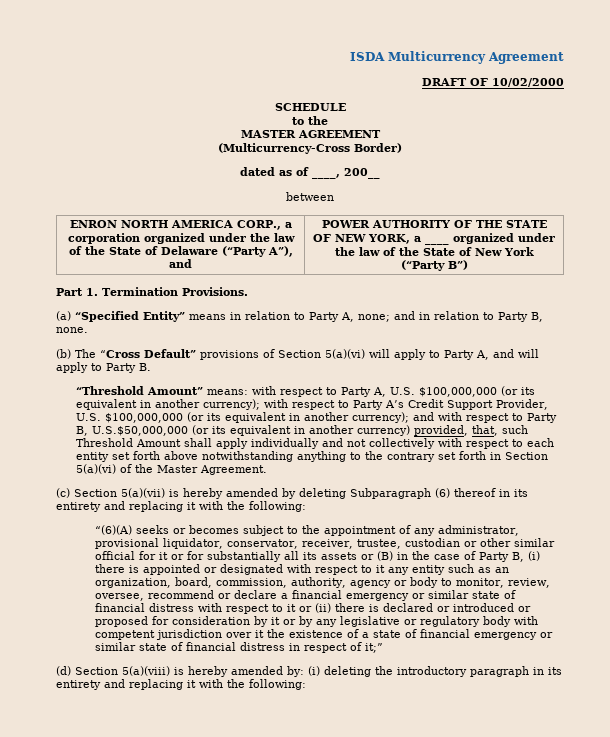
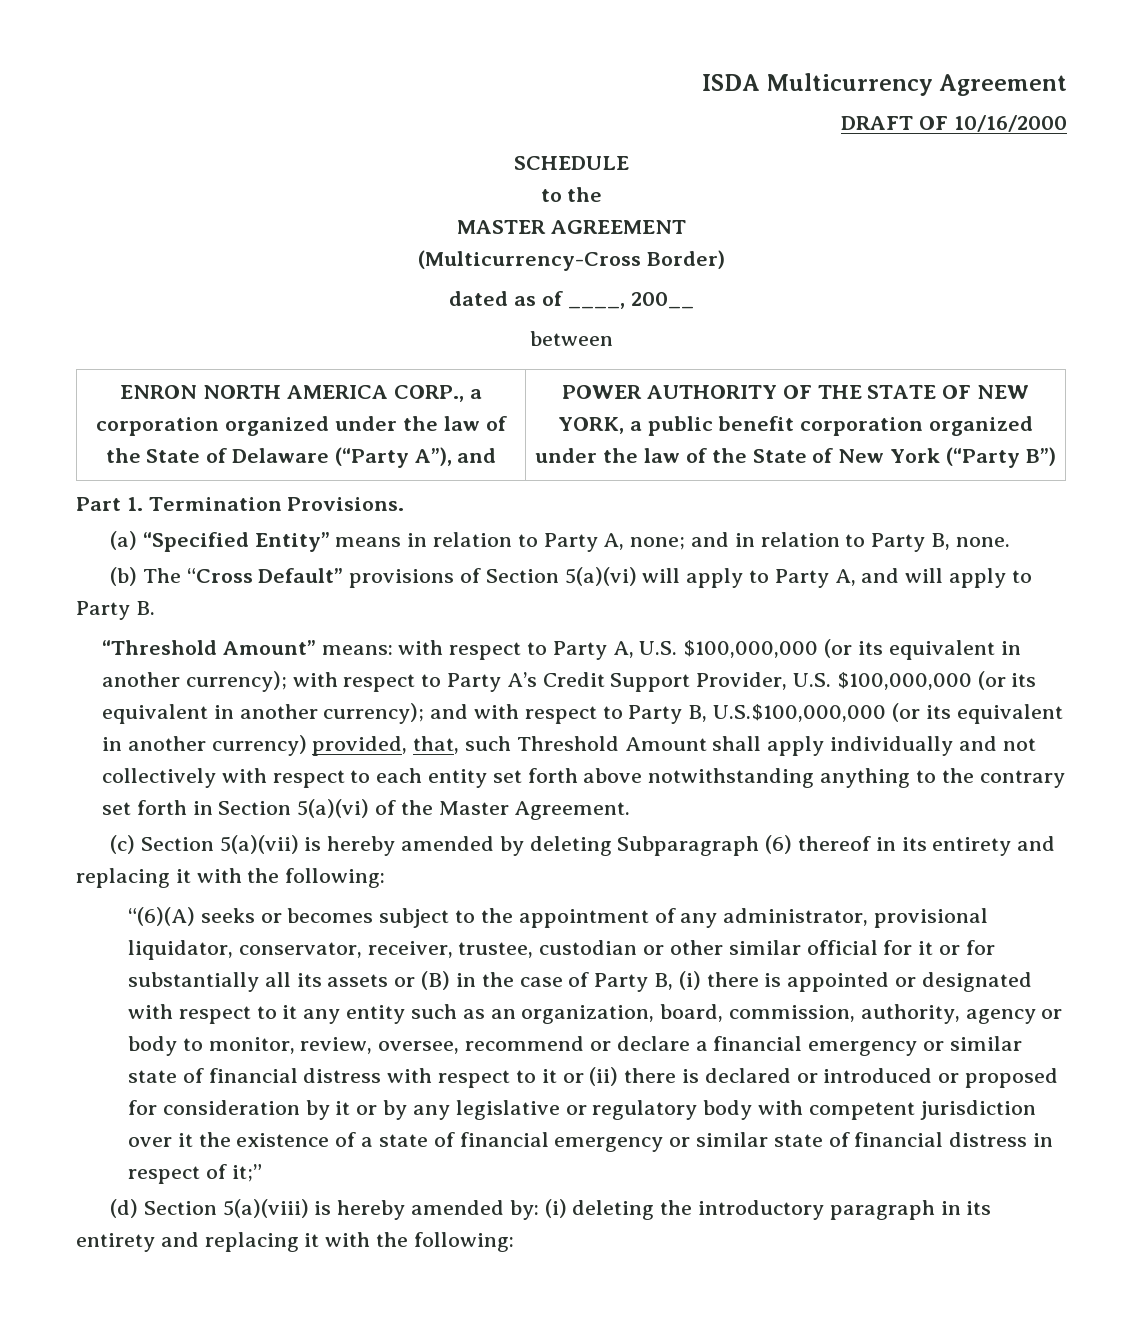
[492,78,564,87] 10/02/2000 -> [953,115,1067,132] 10/16/2000
[425,242,449,245] ____ -> [647,416,924,436] public benefit corporation
[91,426,188,436] U.S.$50,000,000 -> [713,704,887,722] U.S.$100,000,000

